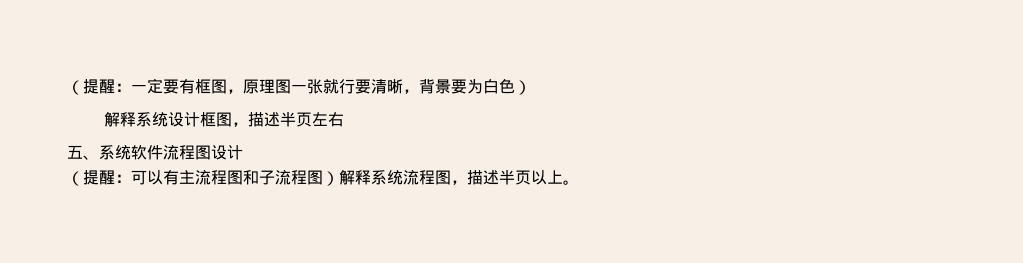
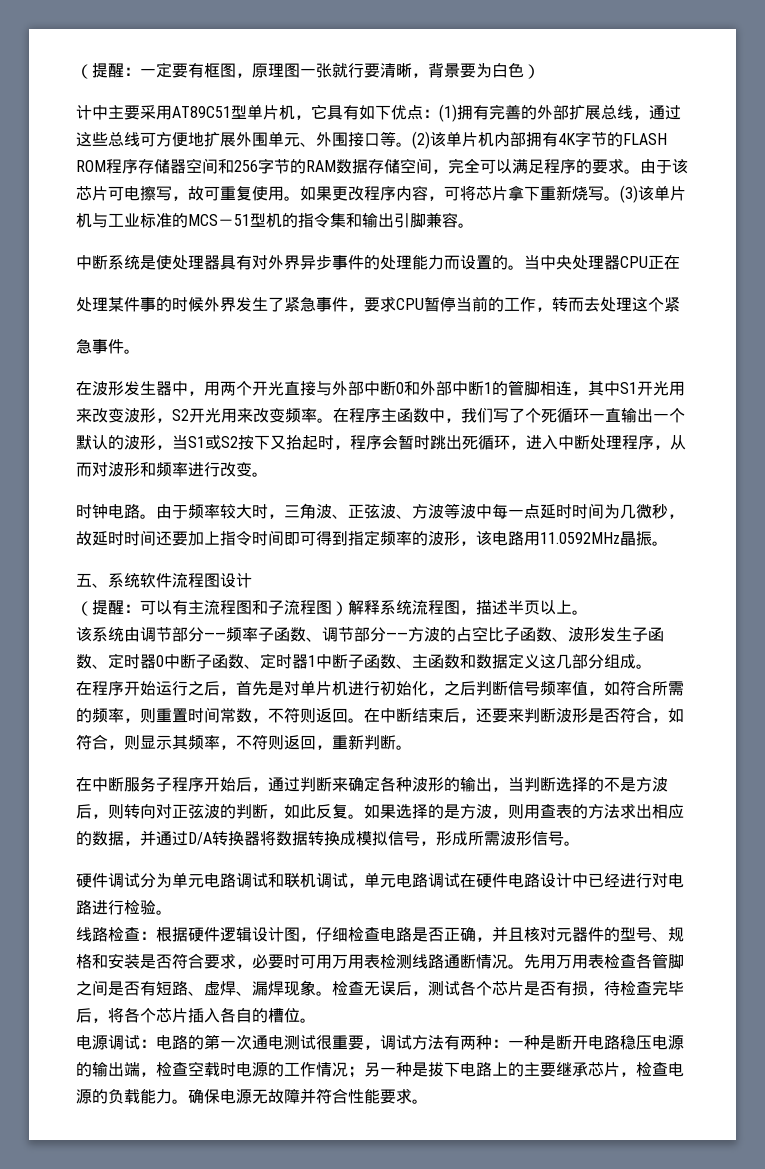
[104,112,345,127] 解释系统设计框图，描述半页左右 -> [76,104,681,122] [76,131,667,149] [76,158,688,174] [76,185,686,203] [76,212,474,228] [76,255,680,270] [76,296,680,312] [76,339,140,354] [76,380,685,396] [76,408,685,423] [76,434,686,450] [76,462,268,477] [76,503,684,519] [76,530,668,546] 计中主要采用AT89C51型单片机，它具有如下优点：(1)拥有完善的外部扩展总线，通过这些总线可方便地扩展外围单元、外围接口等。(2)该单片机内部拥有4K字节的FLASH ROM程序存储器空间和256字节的RAM数据存储空间，完全可以满足程序的要求。由于该芯片可电擦写，故可重复使用。如果更改程序内容，可将芯片拿下重新烧写。(3)该单片机与工业标准的MCS－51型机的指令集和输出引脚兼容。 // 中断系统是使处理器具有对外界异步事件的处理能力而设置的。当中央处理器CPU正在 // 处理某件事的时候外界发生了紧急事件，要求CPU暂停当前的工作，转而去处理这个紧 // 急事件。 // 在波形发生器中，用两个开光直接与外部中断0和外部中断1的管脚相连，其中S1开光用来改变波形，S2开光用来改变频率。在程序主函数中，我们写了个死循环一直输出一个默认的波形，当S1或S2按下又抬起时，程序会暂时跳出死循环，进入中断处理程序，从而对波形和频率进行改变。 // 时钟电路。由于频率较大时，三角波、正弦波、方波等波中每一点延时时间为几微秒，故延时时间还要加上指令时间即可得到指定频率的波形，该电路用11.0592MHz晶振。
(579, 182) none -> [76,626,664,642] [76,653,652,669] [76,680,684,696] [76,707,684,723] [76,734,412,750] [76,776,668,792] [76,803,684,819] [76,830,580,846] [76,872,684,888] [76,900,172,915] [76,926,684,942] [76,953,684,969] [76,980,684,996] [76,1007,316,1023] [76,1034,684,1050] [76,1061,684,1078] [76,1088,428,1104] // 该系统由调节部分——频率子函数、调节部分——方波的占空比子函数、波形发生子函数、定时器0中断子函数、定时器1中断子函数、主函数和数据定义这几部分组成。 // 在程序开始运行之后，首先是对单片机进行初始化，之后判断信号频率值，如符合所需的频率，则重置时间常数，不符则返回。在中断结束后，还要来判断波形是否符合，如符合，则显示其频率，不符则返回，重新判断。 // 在中断服务子程序开始后，通过判断来确定各种波形的输出，当判断选择的不是方波后，则转向对正弦波的判断，如此反复。如果选择的是方波，则用查表的方法求出相应的数据，并通过D/A转换器将数据转换成模拟信号，形成所需波形信号。 // 硬件调试分为单元电路调试和联机调试，单元电路调试在硬件电路设计中已经进行对电路进行检验。 // 线路检查：根据硬件逻辑设计图，仔细检查电路是否正确，并且核对元器件的型号、规格和安装是否符合要求，必要时可用万用表检测线路通断情况。先用万用表检查各管脚之间是否有短路、虚焊、漏焊现象。检查无误后，测试各个芯片是否有损，待检查完毕后，将各个芯片插入各自的槽位。 // 电源调试：电路的第一次通电测试很重要，调试方法有两种：一种是断开电路稳压电源的输出端，检查空载时电源的工作情况；另一种是拔下电路上的主要继承芯片，检查电源的负载能力。确保电源无故障并符合性能要求。

